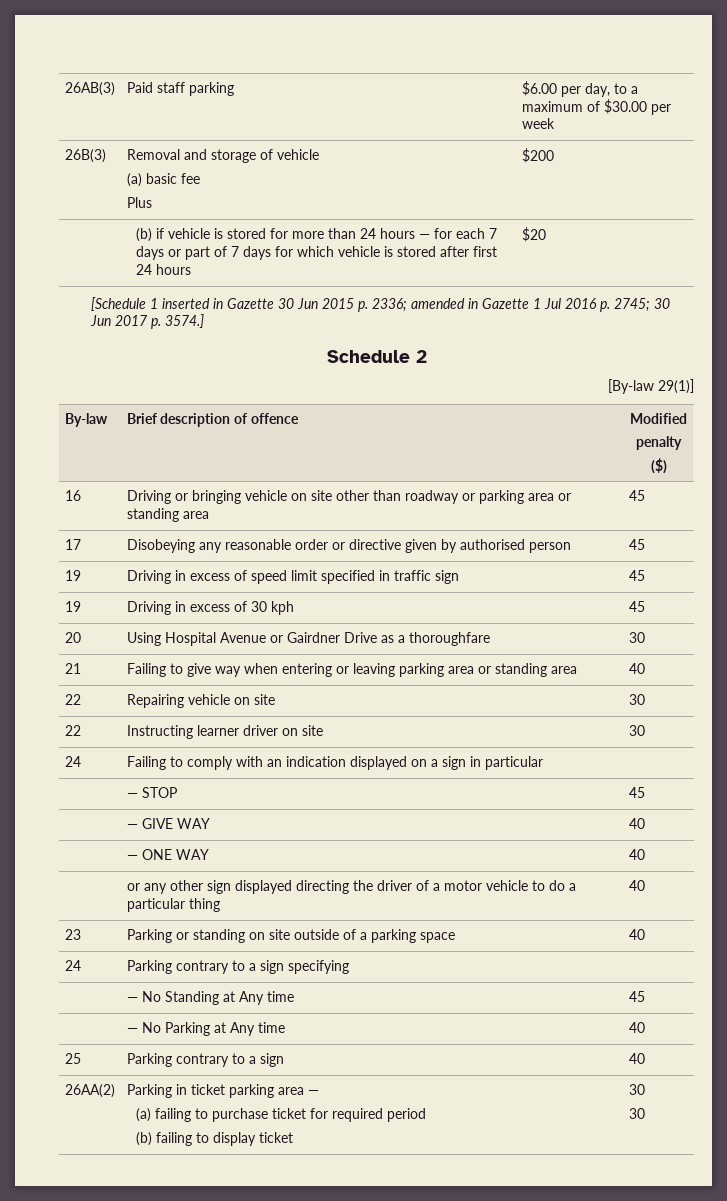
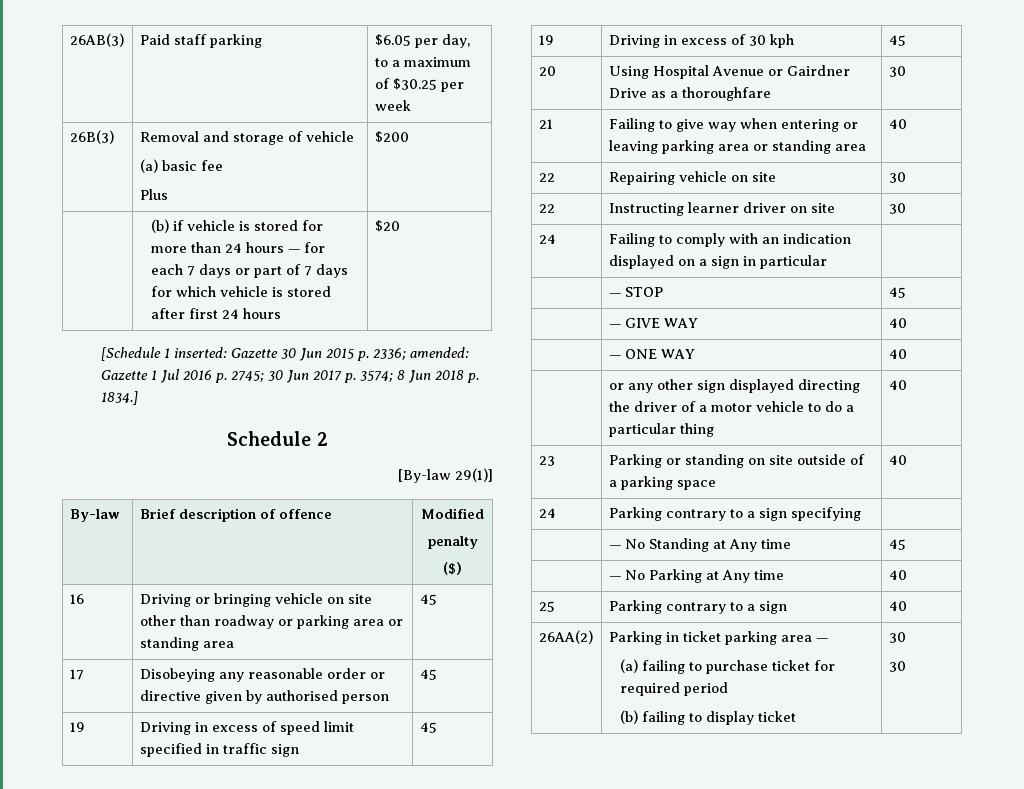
[521,81,557,96] $6.00 -> [374,34,411,46] $6.05
[603,99,647,114] $30.00 -> [392,78,437,90] $30.25
[162,298,224,309] inserted in -> [173,347,227,358] inserted:
[411,298,479,309] amended in -> [409,347,469,358] amended:
[165,314,205,328] 3574.] -> [359,370,479,383] [100,391,138,405] 3574; 8 Jun 2018 p. 1834.]

